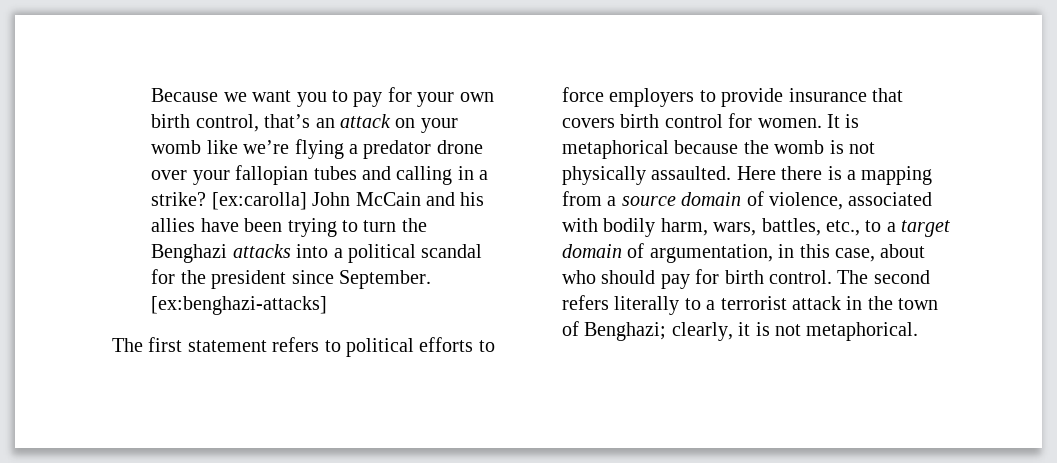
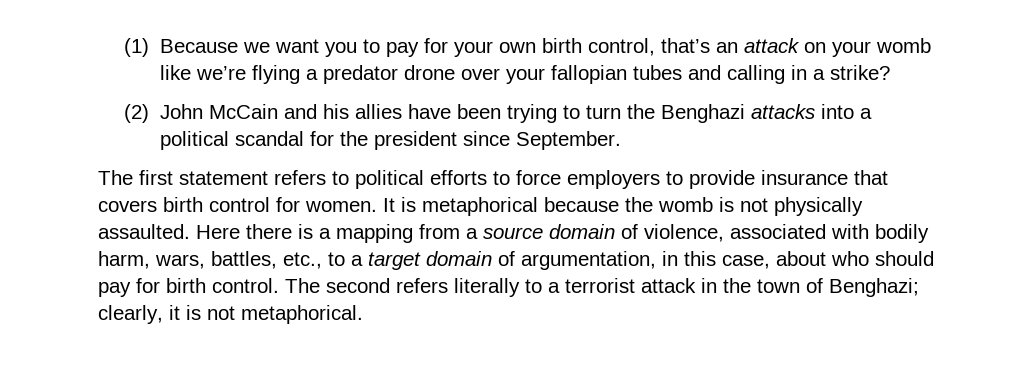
(151, 95) none -> [124,38,150,57] (1)
[211,192,307,210] [ex:carolla] -> [124,104,150,123] // (2)
[151,296,328,315] [ex:benghazi-attacks] -> (621, 140) none

